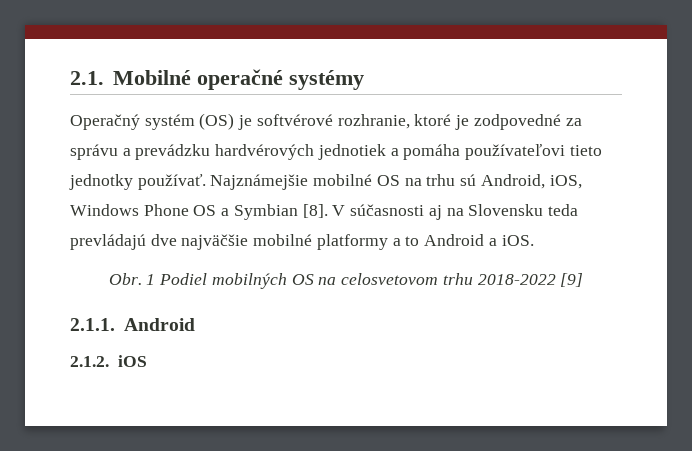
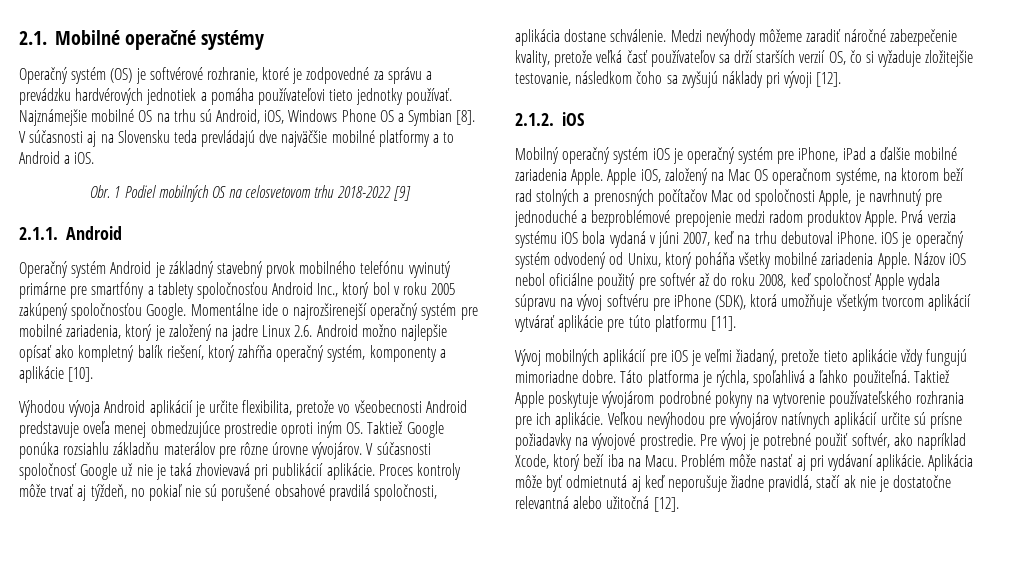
[70,355,147,367] 2.1.2. iOS -> [19,261,451,278] [19,282,456,299] [19,303,478,320] [19,324,448,341] [19,345,446,362] [19,366,94,383] [19,400,467,417] [19,421,444,438] [19,442,431,459] [19,463,462,480] [19,484,438,501] [515,29,958,46] [515,50,974,67] [515,71,842,88] [515,112,584,126] [515,147,958,164] [515,168,965,185] [515,189,943,206] [514,210,956,227] [515,231,964,248] [515,252,967,269] [515,273,941,290] [515,294,972,311] [515,315,736,332] [515,349,968,366] [515,370,950,387] [515,391,965,408] [515,412,963,429] [515,433,967,450] [515,454,974,471] [515,475,952,492] [515,496,679,512] Operačný systém Android je základný stavebný prvok mobilného telefónu vyvinutý primárne pre smartfóny a tablety spoločnosťou Android Inc., ktorý bol v roku 2005 zakúpený spoločnosťou Google. Momentálne ide o najrozširenejší operačný systém pre mobilné zariadenia, ktorý je založený na jadre Linux 2.6. Android možno najlepšie opísať ako kompletný balík riešení, ktorý zahŕňa operačný systém, komponenty a aplikácie [10]. // Výhodou vývoja Android aplikácií je určite flexibilita, pretože vo všeobecnosti Android predstavuje oveľa menej obmedzujúce prostredie oproti iným OS. Taktiež Google ponúka rozsiahlu základňu materálov pre rôzne úrovne vývojárov. V súčasnosti spoločnosť Google už nie je taká zhovievavá pri publikácií aplikácie. Proces kontroly môže trvať aj týždeň, no pokiaľ nie sú porušené obsahové pravdilá spoločnosti, aplikácia dostane schválenie. Medzi nevýhody môžeme zaradiť náročné zabezpečenie kvality, pretože veľká časť používateľov sa drží starších verzií OS, čo si vyžaduje zložitejšie testovanie, následkom čoho sa zvyšujú náklady pri vývoji [12]. // 2.1.2. iOS // Mobilný operačný systém iOS je operačný systém pre iPhone, iPad a ďalšie mobilné zariadenia Apple. Apple iOS, založený na Mac OS operačnom systéme, na ktorom beží rad stolných a prenosných počítačov Mac od spoločnosti Apple, je navrhnutý pre jednoduché a bezproblémové prepojenie medzi radom produktov Apple. Prvá verzia systému iOS bola vydaná v júni 2007, keď na trhu debutoval iPhone. iOS je operačný systém odvodený od Unixu, ktorý poháňa všetky mobilné zariadenia Apple. Názov iOS nebol oficiálne použitý pre softvér až do roku 2008, keď spoločnosť Apple vydala súpravu na vývoj softvéru pre iPhone (SDK), ktorá umožňuje všetkým tvorcom aplikácií vytvárať aplikácie pre túto platformu [11]. // Vývoj mobilných aplikácií pre iOS je veľmi žiadaný, pretože tieto aplikácie vždy fungujú mimoriadne dobre. Táto platforma je rýchla, spoľahlivá a ľahko použiteľná. Taktiež Apple poskytuje vývojárom podrobné pokyny na vytvorenie používateľského rozhrania pre ich aplikácie. Veľkou nevýhodou pre vývojárov natívnych aplikácií určite sú prísne požiadavky na vývojové prostredie. Pre vývoj je potrebné použiť softvér, ako napríklad Xcode, ktorý beží iba na Macu. Problém môže nastať aj pri vydávaní aplikácie. Aplikácia môže byť odmietnutá aj keď neporušuje žiadne pravidlá, stačí ak nie je dostatočne relevantná alebo užitočná [12].

